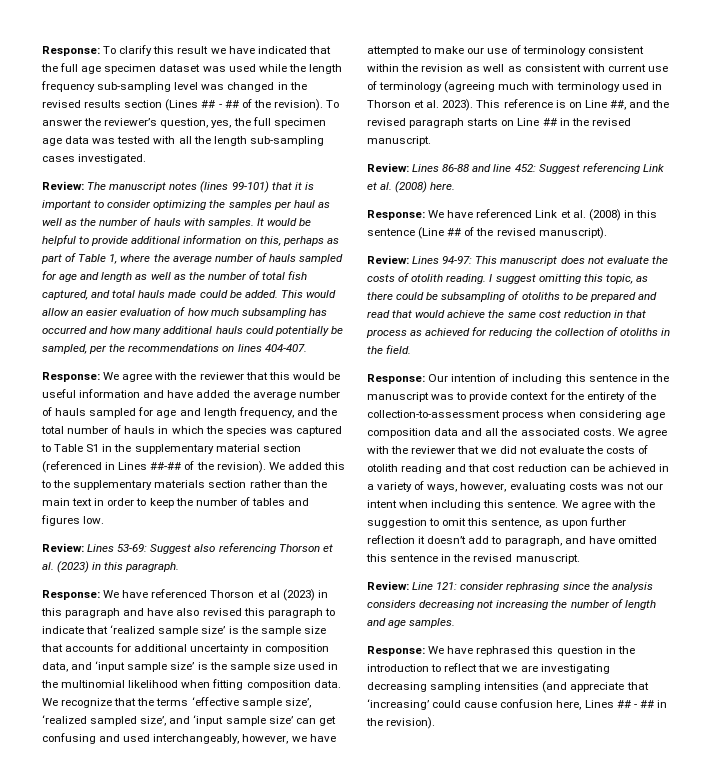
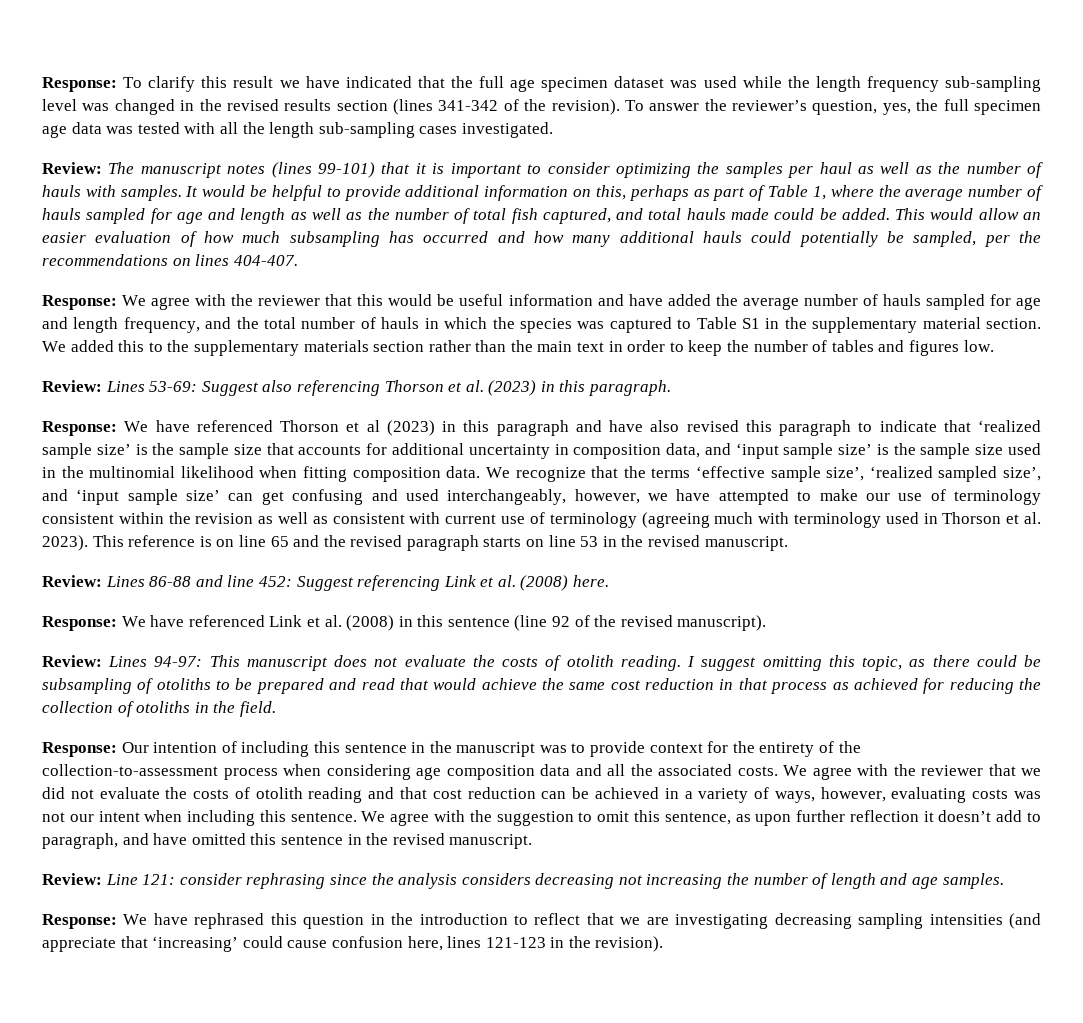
[165,99,239,111] (Lines ## - ## -> [393,99,499,115] (lines 341-342
[262,444,301,452] [42,461,266,473] section (referenced in Lines ##-## of the revision). -> [985,318,1041,329] section.
[584,100,626,110] Line ##, -> [238,535,289,547] line 65
[517,118,557,126] Line ## -> [548,535,599,547] line 53
[418,227,462,239] (Line ## -> [514,615,571,631] (line 92
[584,700,654,708] Lines ## - ## -> [447,936,546,948] lines 121-123

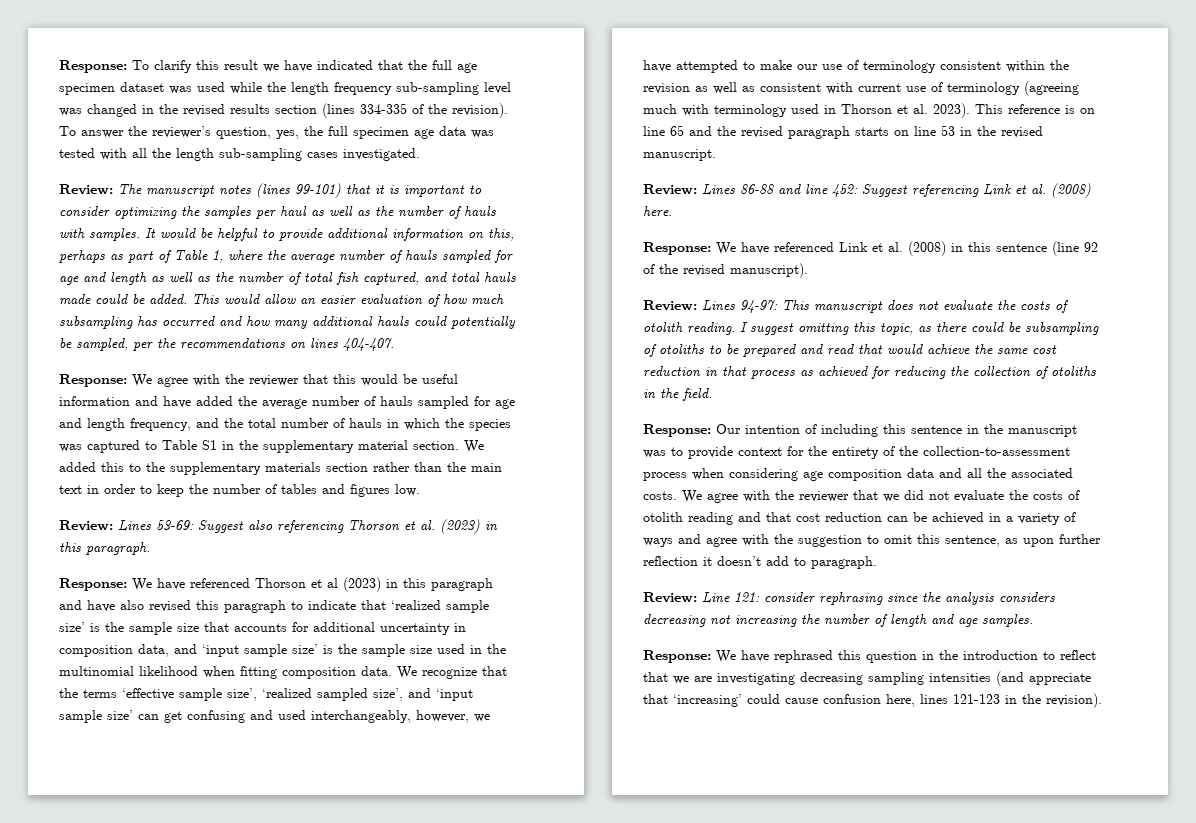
[438,100,499,111] 341-342 -> [360,103,407,114] 334-335
[774,787,1041,803] [42,810,386,826] ways, however, evaluating costs was not our intent when including this sentence. We -> [643,534,701,547] ways and
[42,833,533,849] paragraph, and have omitted this sentence in the revised manuscript. -> [811,556,877,569] paragraph.

